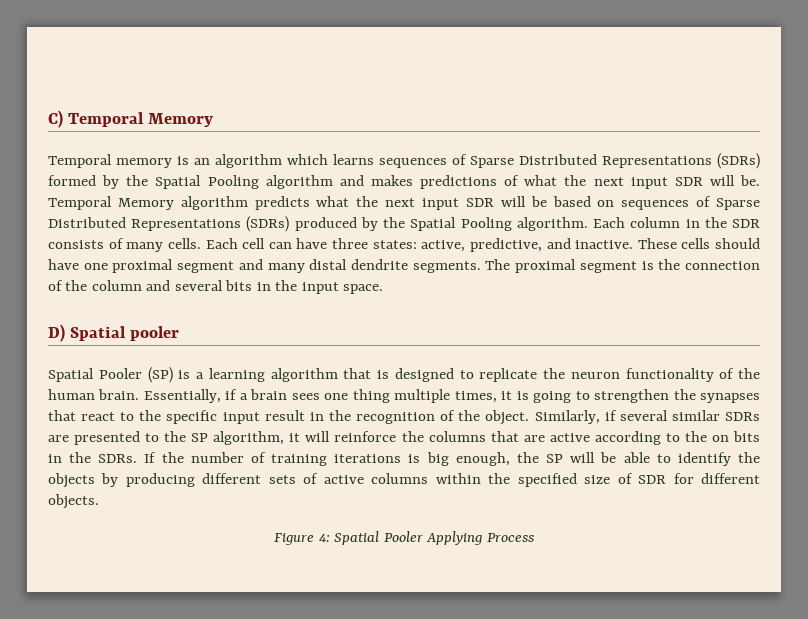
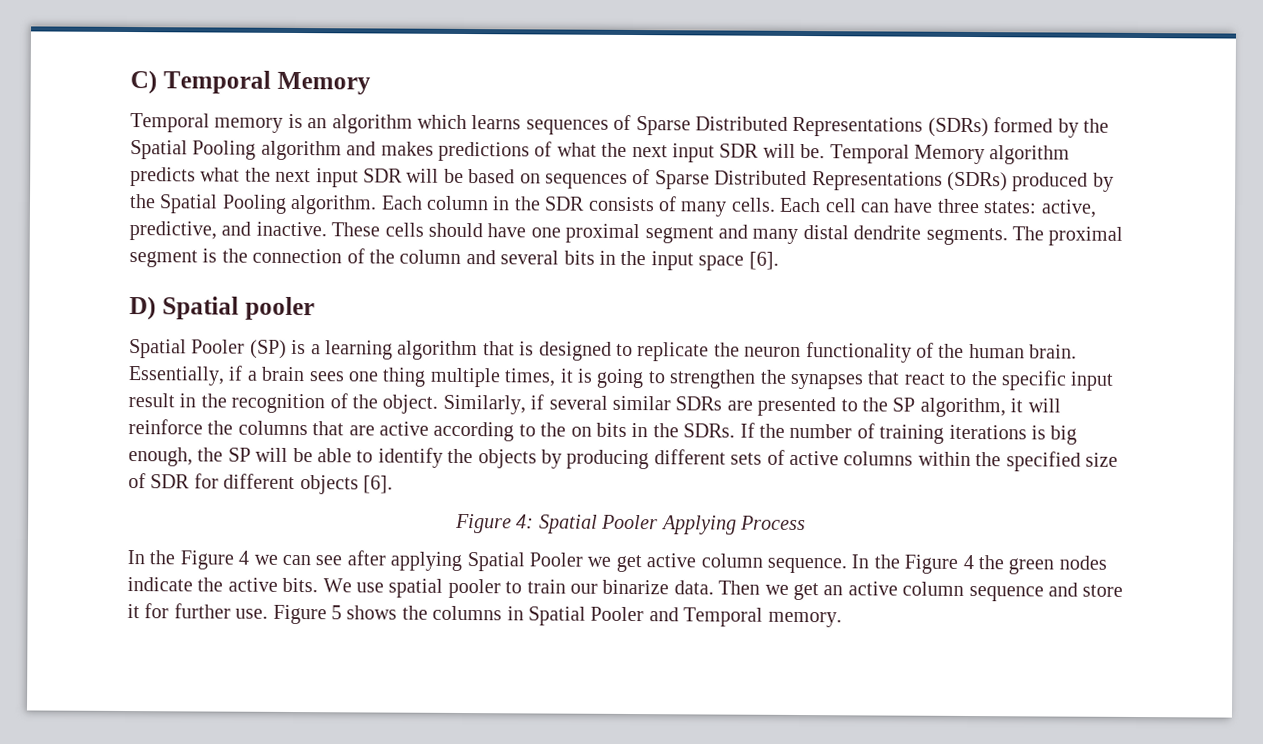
[343,284,384,294] space. -> [698,251,779,271] space [6].
[48,494,99,509] objects. -> [299,475,393,495] objects [6].
(534, 537) none -> [127,550,1107,575] [127,577,1124,602] [127,603,842,628] // In the Figure 4 we can see after applying Spatial Pooler we get active column sequence. In the Figure 4 the green nodes indicate the active bits. We use spatial pooler to train our binarize data. Then we get an active column sequence and store it for further use. Figure 5 shows the columns in Spatial Pooler and Temporal memory.

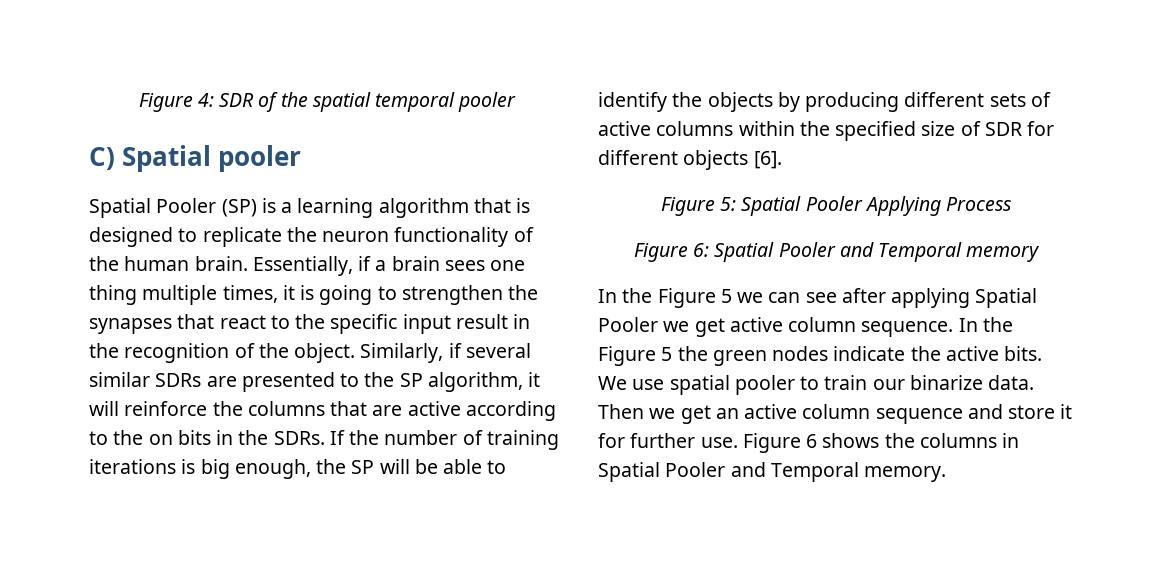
[130,70,371,95] [130,113,1109,138] [130,140,1071,165] [130,167,1114,192] [129,194,1097,218] [129,221,1124,246] [129,248,779,271] [129,296,156,321] C) Temporal Memory // Temporal memory is an algorithm which learns sequences of Sparse Distributed Representations (SDRs) formed by the Spatial Pooling algorithm and makes predictions of what the next input SDR will be. Temporal Memory algorithm predicts what the next input SDR will be based on sequences of Sparse Distributed Representations (SDRs) produced by the Spatial Pooling algorithm. Each column in the SDR consists of many cells. Each cell can have three states: active, predictive, and inactive. These cells should have one proximal segment and many distal dendrite segments. The proximal segment is the connection of the column and several bits in the input space [6]. // D) -> [138,92,517,112] [89,147,115,170] Figure 4: SDR of the spatial temporal pooler // C)
[516,514,535,529] 4: -> [720,197,737,211] 5:
[127,550,250,570] // In the Figure 4 -> [633,242,1041,262] [598,288,732,308] // Figure 6: Spatial Pooler and Temporal memory // In the Figure 5
[962,554,974,570] 4 -> [661,347,673,361] 5
[331,605,342,620] 5 -> [806,434,818,448] 6

